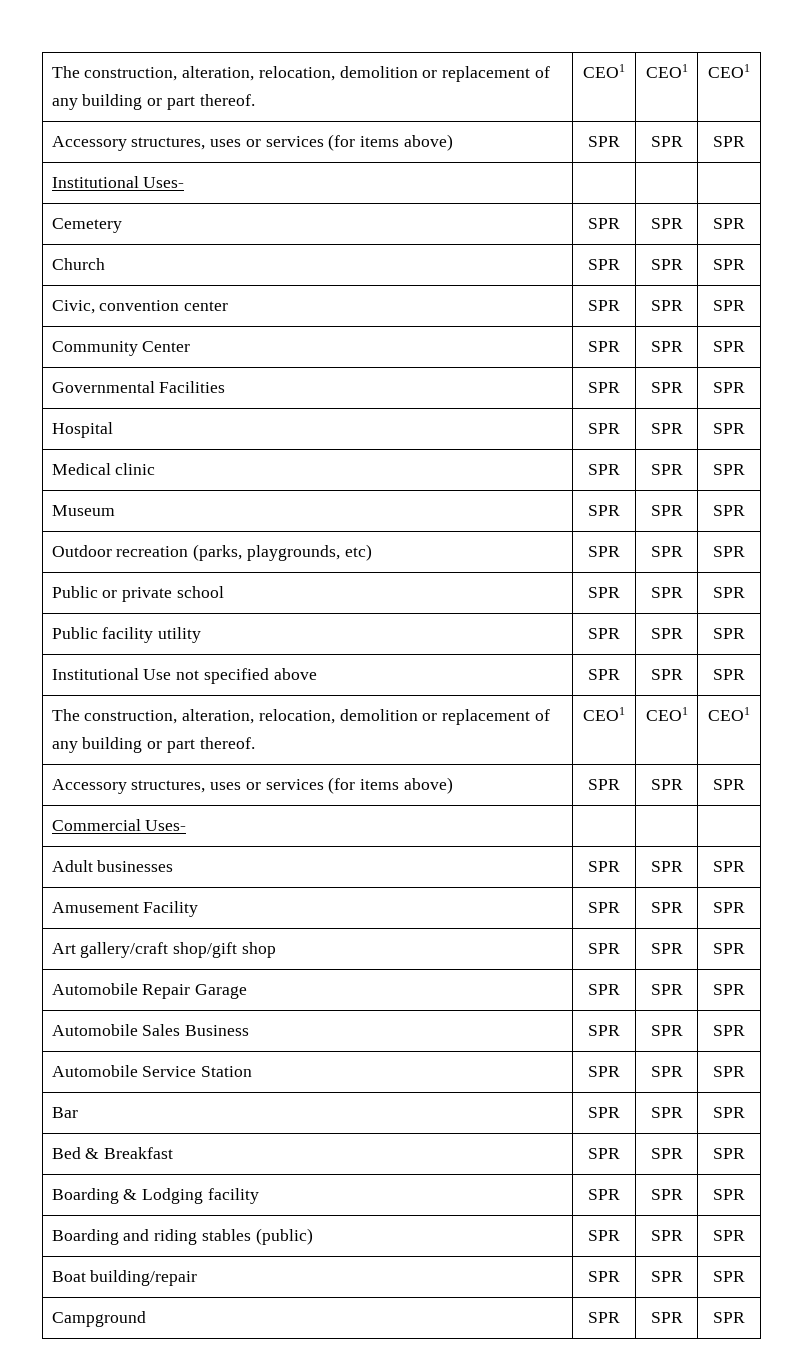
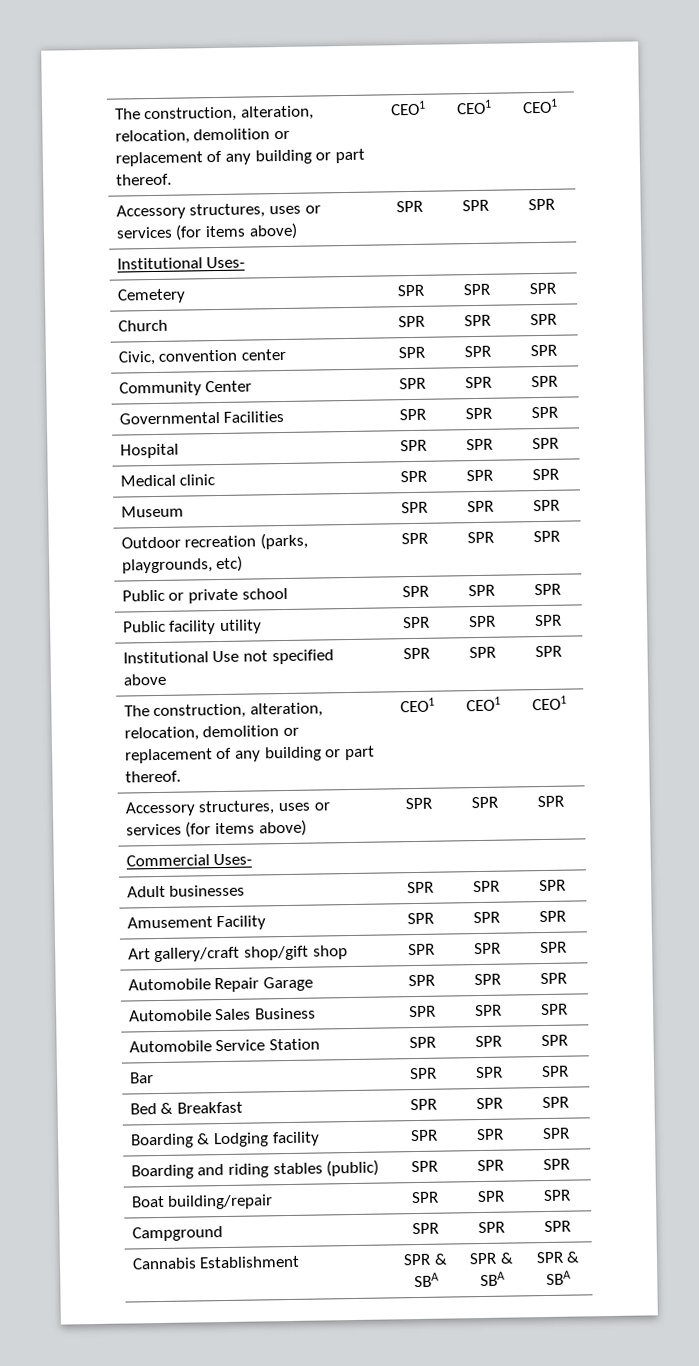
(745, 1317) none -> [131,1255,301,1270] [403,1253,448,1266] [413,1272,439,1288] [469,1252,514,1265] [479,1271,505,1287] [535,1251,581,1264] [546,1270,571,1286] // Cannabis Establishment | SPR & SBA | SPR & SBA | SPR & SBA

